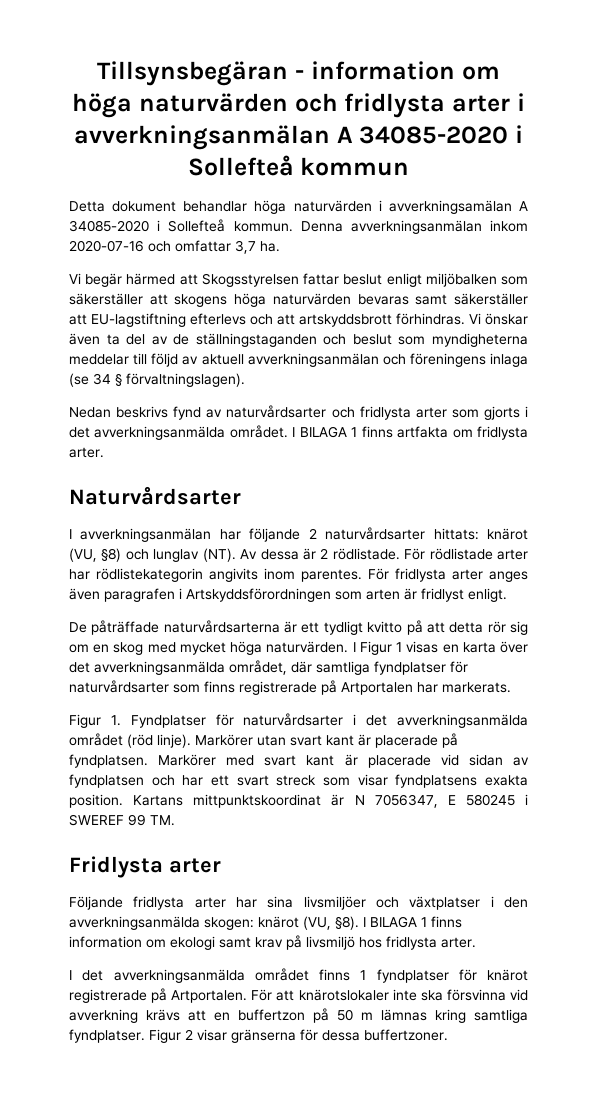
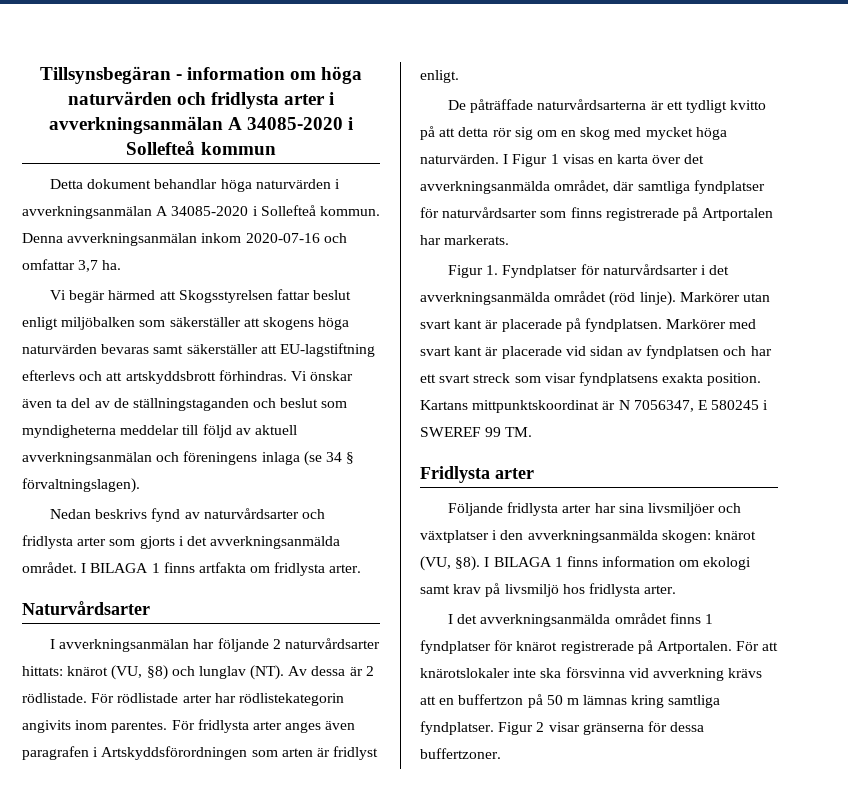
[388,200,512,214] avverkningsamälan -> [22,206,152,219] avverkningsanmälan

